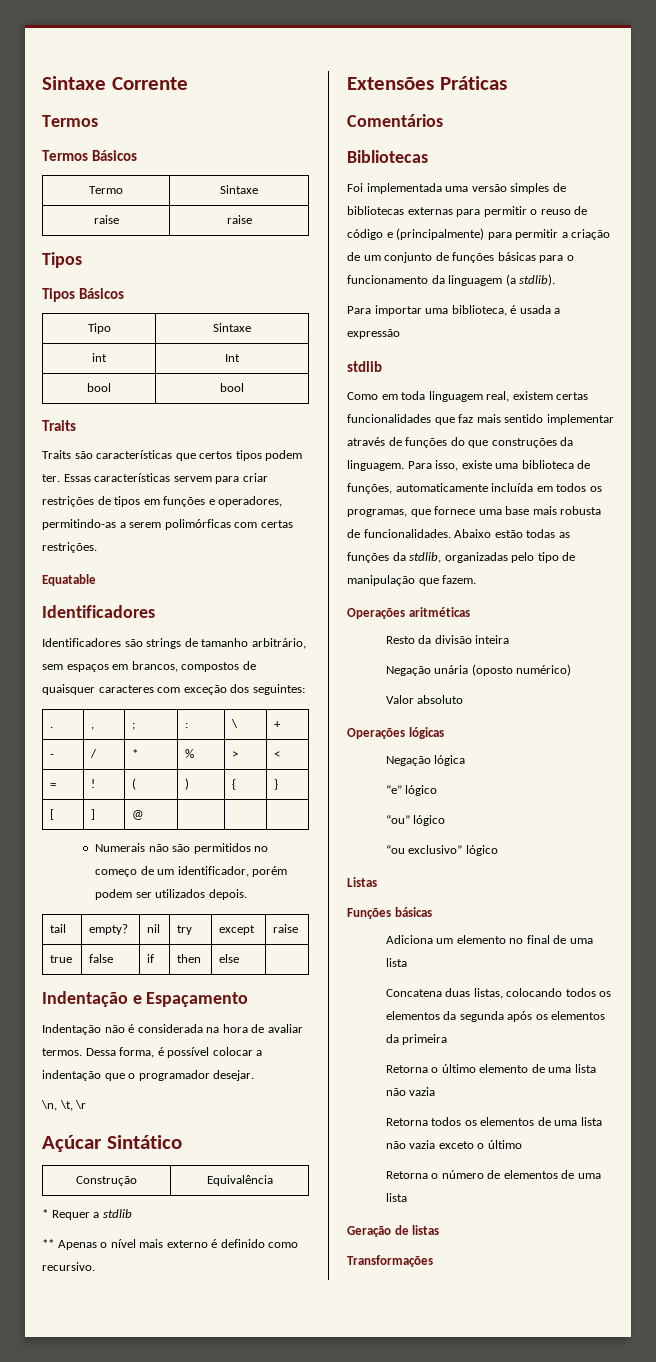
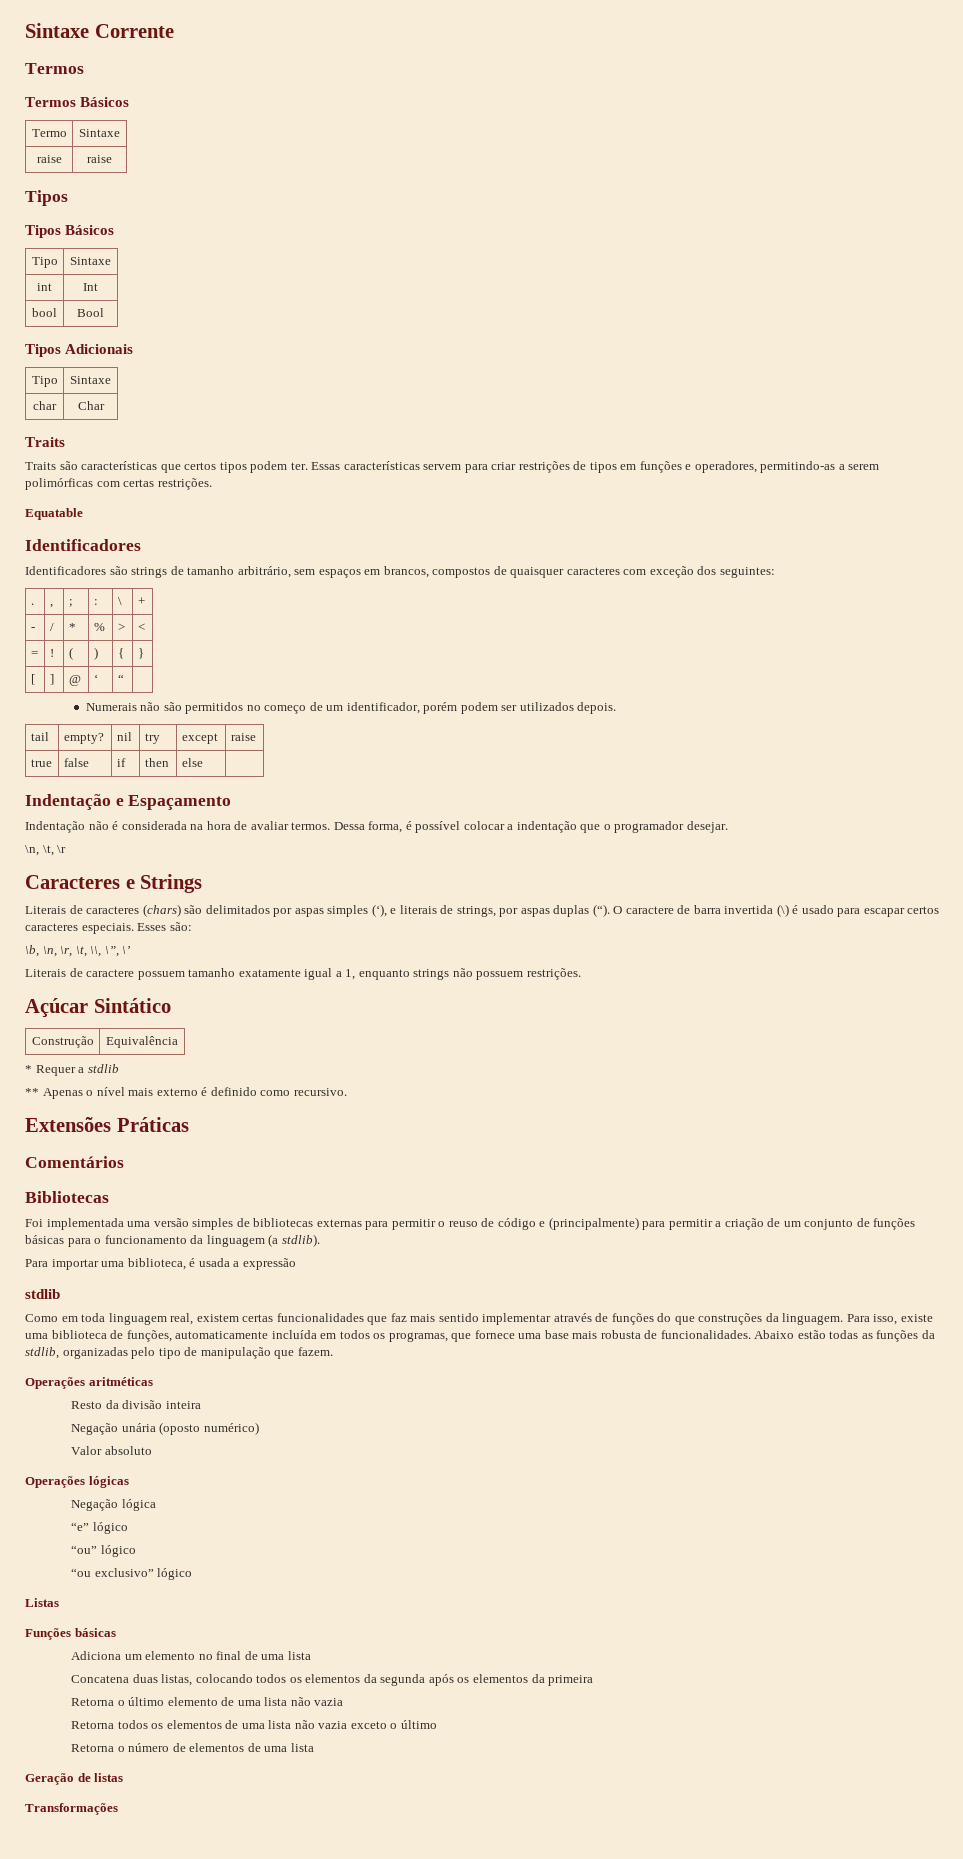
[220,383,245,392] bool -> [77,308,104,317] [25,344,134,357] [31,376,58,387] [70,376,111,384] [33,401,57,410] [77,401,105,410] Bool // Tipos Adicionais // Tipo | Sintaxe // char | Char
(145, 815) | -> [93,674,98,683] [117,674,124,683] ‘ | “
(87, 1104) none -> [25,874,203,893] [25,904,940,917] [25,922,192,934] [25,945,131,957] [25,968,581,980] // Caracteres e Strings // Literais de caracteres (chars) são delimitados por aspas simples (‘), e literais de strings, por aspas duplas (“). O caractere de barra invertida (\) é usado para escapar certos caracteres especiais. Esses são: // \b, \n, \r, \t, \\, \”, \’ // Literais de caractere possuem tamanho exatamente igual a 1, enquanto strings não possuem restrições.

